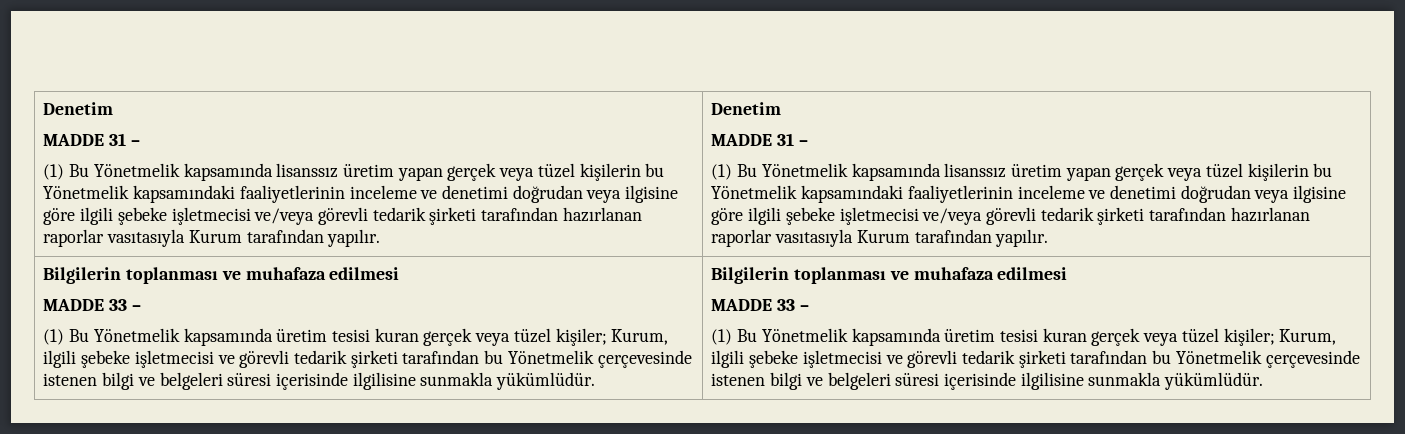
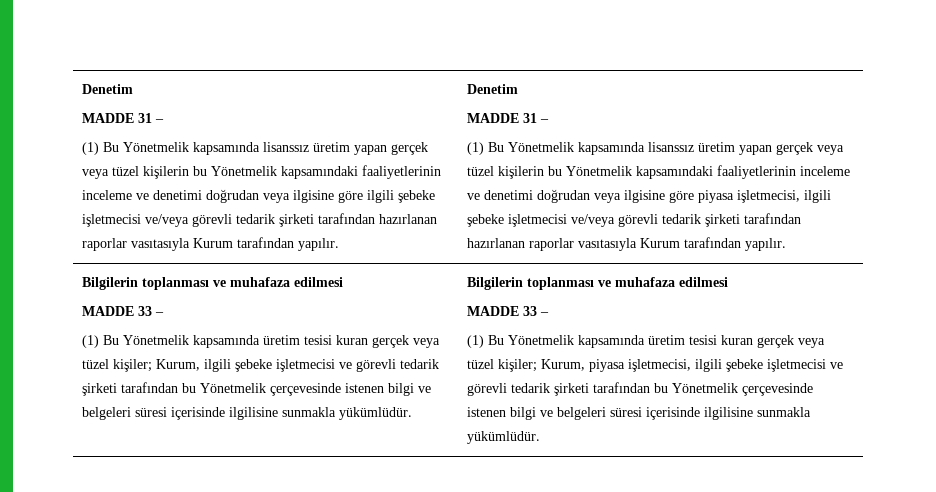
(744, 216) none -> [698,190,801,203] piyasa işletmecisi,
(1337, 337) none -> [589,359,692,372] piyasa işletmecisi,

